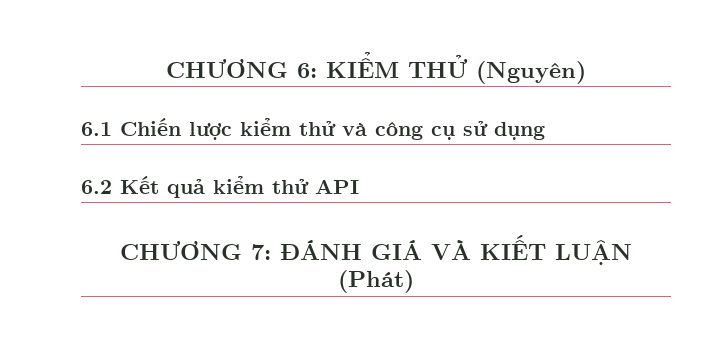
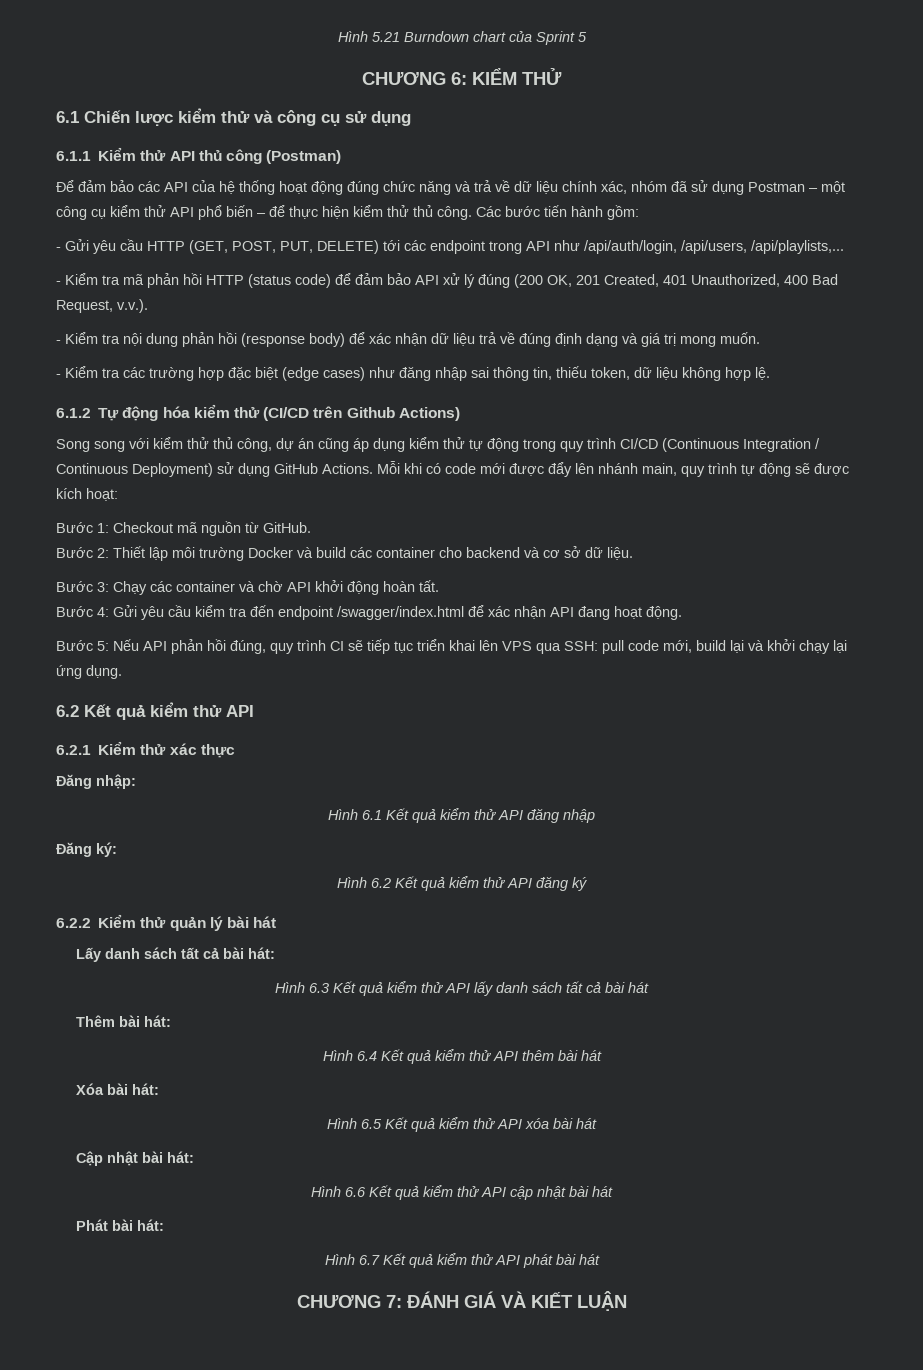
(166, 68) none -> [337,31,587,45] Hình 5.21 Burndown chart của Sprint 5 //
[476,61,586,84] (Nguyên) -> (562, 76) none
[81,176,359,198] // 6.2 Kết quả kiểm thử API -> [56,147,342,164] [56,180,845,195] [56,205,639,220] [56,239,844,254] [56,273,838,288] [56,299,148,313] [56,332,760,347] [56,366,770,381] [56,404,460,421] [56,437,820,452] [56,461,849,477] [56,488,118,501] [56,521,311,536] [56,546,633,561] [56,580,439,595] [56,605,682,620] [56,639,847,654] [56,665,122,679] [56,702,254,720] [56,741,235,758] [56,774,136,789] [328,808,595,823] [56,842,117,857] [337,876,587,891] [56,914,277,931] [75,947,275,962] [275,981,649,996] [75,1015,171,1027] [322,1049,602,1064] [75,1083,159,1095] [327,1117,597,1132] [75,1151,194,1166] [311,1185,613,1200] [75,1219,164,1231] [324,1253,600,1268] // 6.1.1 Kiểm thử API thủ công (Postman) // Để đảm bảo các API của hệ thống hoạt động đúng chức năng và trả về dữ liệu chính xác, nhóm đã sử dụng Postman – một công cụ kiểm thử API phổ biến – để thực hiện kiểm thử thủ công. Các bước tiến hành gồm: // - Gửi yêu cầu HTTP (GET, POST, PUT, DELETE) tới các endpoint trong API như /api/auth/login, /api/users, /api/playlists,... // - Kiểm tra mã phản hồi HTTP (status code) để đảm bảo API xử lý đúng (200 OK, 201 Created, 401 Unauthorized, 400 Bad Request, v.v.). // - Kiểm tra nội dung phản hồi (response body) để xác nhận dữ liệu trả về đúng định dạng và giá trị mong muốn. // - Kiểm tra các trường hợp đặc biệt (edge cases) như đăng nhập sai thông tin, thiếu token, dữ liệu không hợp lệ. // 6.1.2 Tự động hóa kiểm thử (CI/CD trên Github Actions) // Song song với kiểm thử thủ công, dự án cũng áp dụng kiểm thử tự động trong quy trình CI/CD (Continuous Integration / Continuous Deployment) sử dụng GitHub Actions. Mỗi khi có code mới được đẩy lên nhánh main, quy trình tự động sẽ được kích hoạt: // Bước 1: Checkout mã nguồn từ GitHub. // Bước 2: Thiết lập môi trường Docker và build các container cho backend và cơ sở dữ liệu. // Bước 3: Chạy các container và chờ API khởi động hoàn tất. // Bước 4: Gửi yêu cầu kiểm tra đến endpoint /swagger/index.html để xác nhận API đang hoạt động. // Bước 5: Nếu API phản hồi đúng, quy trình CI sẽ tiếp tục triển khai lên VPS qua SSH: pull code mới, build lại và khởi chạy lại ứng dụng. // 6.2 Kết quả kiểm thử API // 6.2.1 Kiểm thử xác thực // Đăng nhập: // Hình 6.1 Kết quả kiểm thử API đăng nhập // Đăng ký: // Hình 6.2 Kết quả kiểm thử API đăng ký // 6.2.2 Kiểm thử quản lý bài hát // Lấy danh sách tất cả bài hát: // Hình 6.3 Kết quả kiểm thử API lấy danh sách tất cả bài hát // Thêm bài hát: // Hình 6.4 Kết quả kiểm thử API thêm bài hát // Xóa bài hát: // Hình 6.5 Kết quả kiểm thử API xóa bài hát // Cập nhật bài hát: // Hình 6.6 Kết quả kiểm thử API cập nhật bài hát // Phát bài hát: // Hình 6.7 Kết quả kiểm thử API phát bài hát
[338,270,414,293] (Phát) -> (627, 1301) none

